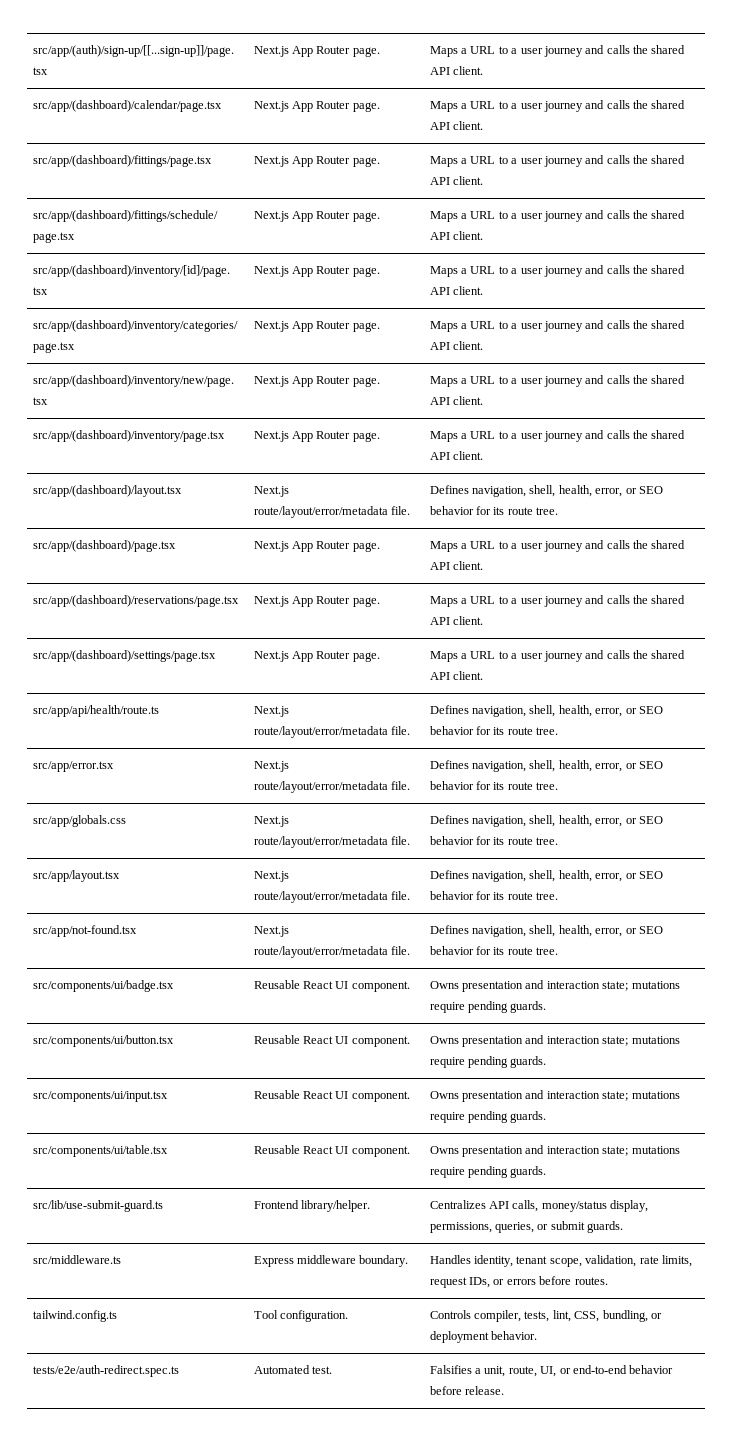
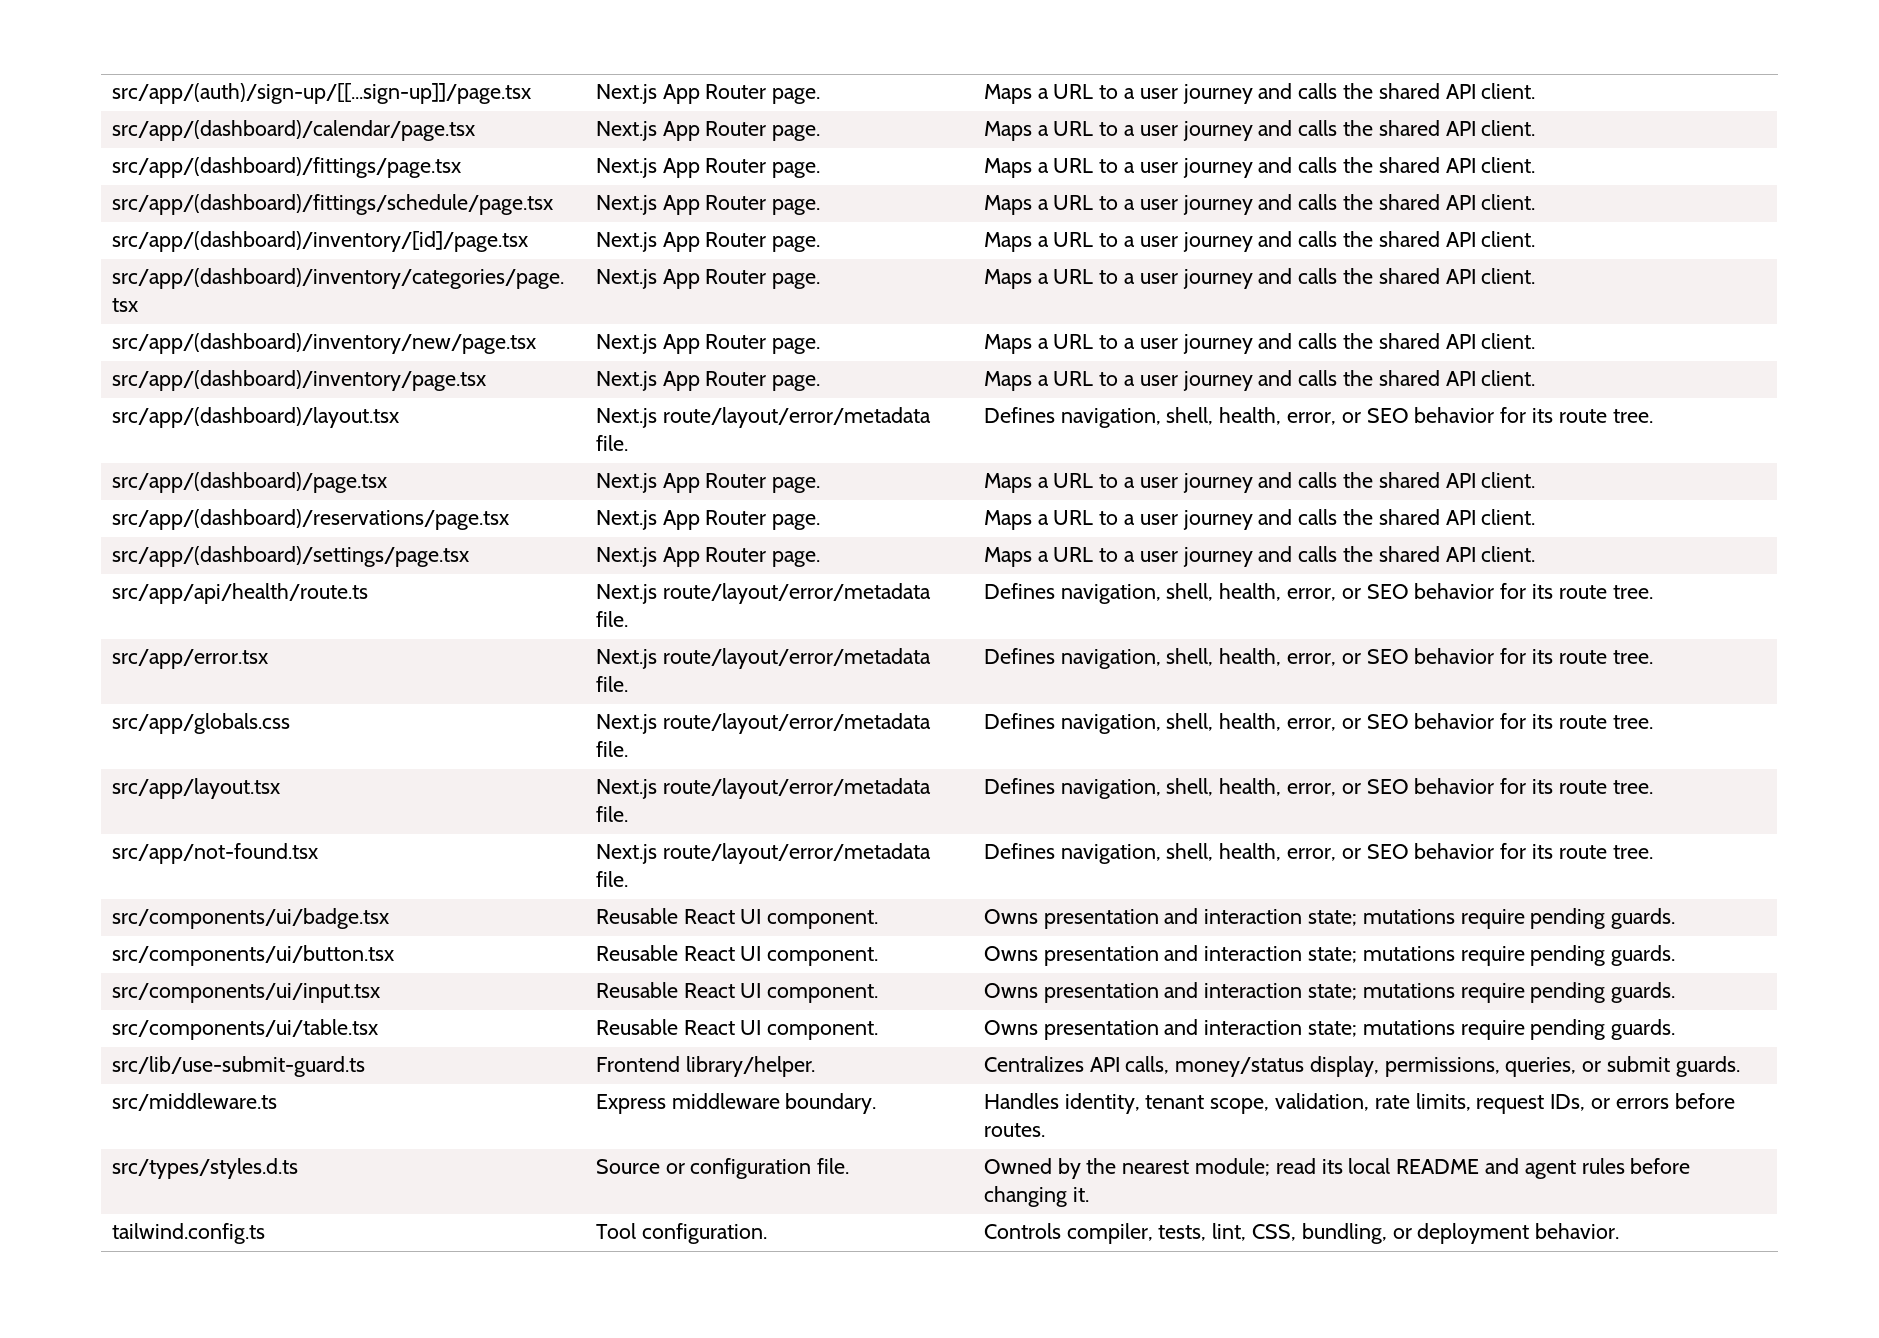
(608, 1281) none -> [111,1158,298,1179] [595,1158,850,1179] [983,1158,1691,1179] [983,1186,1089,1207] // src/types/styles.d.ts | Source or configuration file. | Owned by the nearest module; read its local README and agent rules before changing it.
[32,1365,179,1377] [253,1365,333,1374] [429,1365,674,1377] [429,1386,505,1395] // tests/e2e/auth-redirect.spec.ts | Automated test. | Falsifies a unit, route, UI, or end-to-end behavior before release. -> (1620, 1231) none

